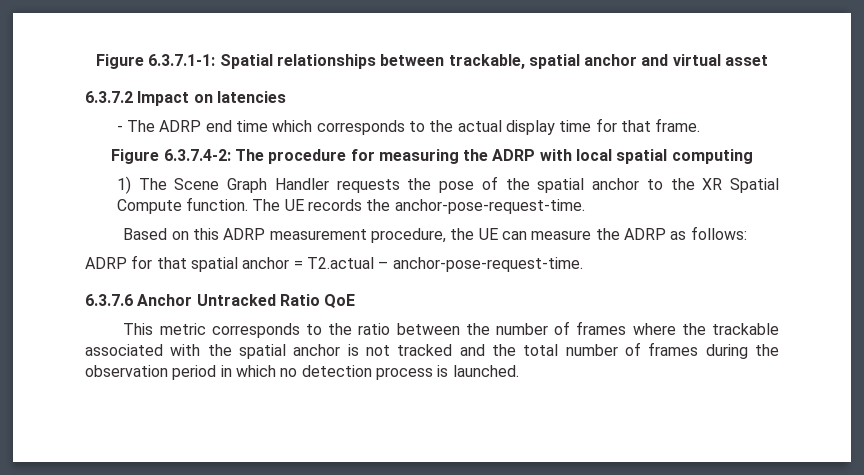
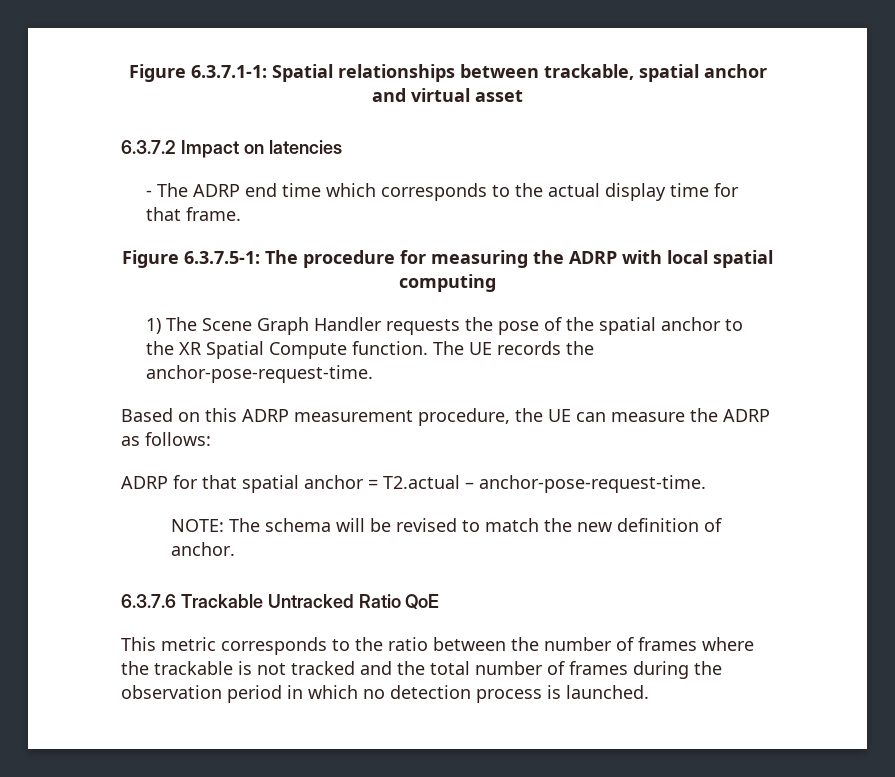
[163,149,231,161] 6.3.7.4-2: -> [184,251,260,264] 6.3.7.5-1:
(583, 264) none -> [170,518,722,532] [170,542,235,556] // NOTE: The schema will be revised to match the new definition of anchor.
[137,294,193,306] Anchor -> [180,594,263,608] Trackable
[85,344,341,359] associated with the spatial anchor -> (233, 668) none

